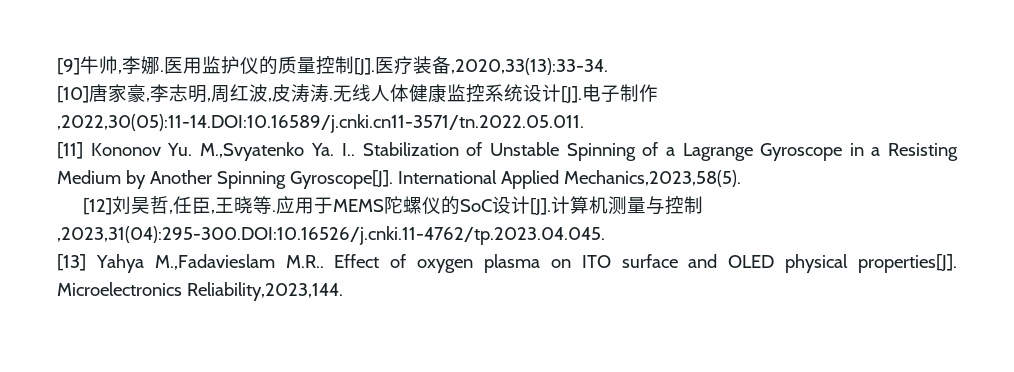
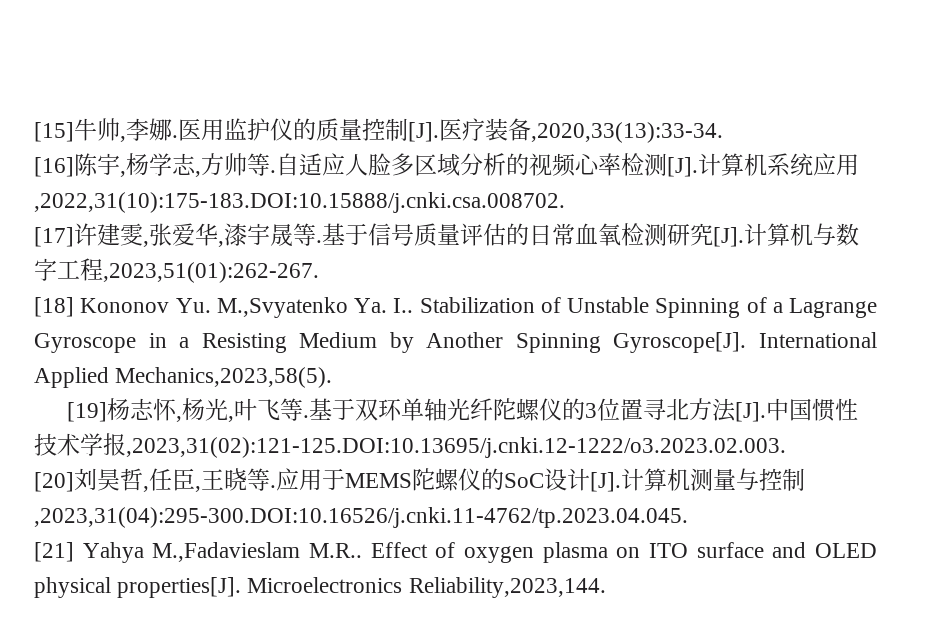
[57,58,80,75] [9] -> [34,122,74,142] [15]
[57,83,659,104] [57,114,584,133] [57,142,83,159] [10]唐家豪,李志明,周红波,皮涛涛.无线人体健康监控系统设计[J].电子制作,2022,30(05):11-14.DOI:10.16589/j.cnki.cn11-3571/tn.2022.05.011. // [11] -> [34,153,859,177] [34,192,565,213] [34,223,859,247] [34,258,319,283] [34,297,74,317] [16]陈宇,杨学志,方帅等.自适应人脸多区域分析的视频心率检测[J].计算机系统应用,2022,31(10):175-183.DOI:10.15888/j.cnki.csa.008702. // [17]许建雯,张爱华,漆宇晟等.基于信号质量评估的日常血氧检测研究[J].计算机与数字工程,2023,51(01):262-267. // [18]
[82,198,112,215] [12] -> [66,398,858,422] [34,433,786,458] [34,472,74,492] [19]杨志怀,杨光,叶飞等.基于双环单轴光纤陀螺仪的3位置寻北方法[J].中国惯性技术学报,2023,31(02):121-125.DOI:10.13695/j.cnki.12-1222/o3.2023.02.003. // [20]
[57,254,86,271] [13] -> [34,542,74,562] [21]

